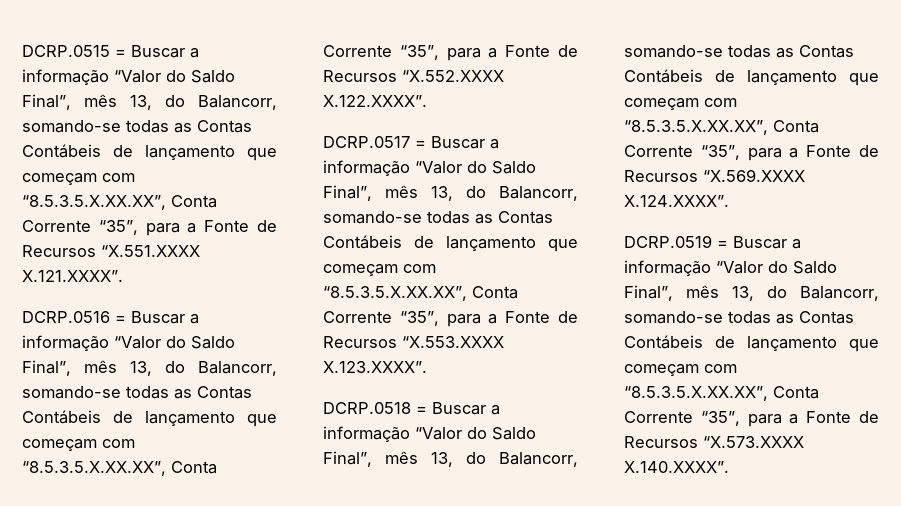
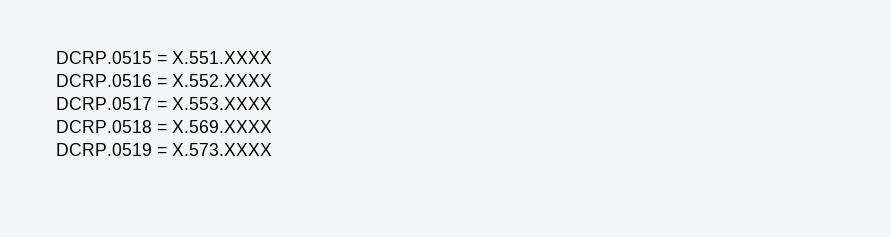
[131,45,199,58] [22,69,235,85] [22,94,277,110] [22,120,252,133] [22,144,277,161] [22,173,135,185] [22,195,217,210] [22,220,277,236] [22,245,200,257] [22,270,123,282] [22,311,199,324] [22,335,235,351] [22,360,277,376] [22,386,252,399] [22,410,277,427] [22,439,135,451] [22,461,217,476] [323,45,578,61] [323,70,504,82] [323,95,427,107] [323,136,499,149] [323,160,536,176] [323,185,578,201] [323,211,553,224] [323,235,578,252] [323,264,436,276] [323,286,518,301] [323,311,578,327] [323,336,504,348] [323,361,427,373] [323,402,500,415] [323,426,536,442] [323,451,578,467] [624,45,854,58] [624,69,879,86] [624,98,737,110] [624,120,819,135] [624,145,879,161] [624,169,805,182] [624,195,729,207] [624,235,801,249] [624,260,837,276] [624,285,879,301] [624,311,854,324] [624,335,879,352] [624,364,737,376] [624,386,819,401] [624,411,879,427] [624,436,804,448] [624,461,729,473] Buscar a informação “Valor do Saldo Final”, mês 13, do Balancorr, somando-se todas as Contas Contábeis de lançamento que começam com “8.5.3.5.X.XX.XX”, Conta Corrente “35”, para a Fonte de Recursos “X.551.XXXX X.121.XXXX”. // DCRP.0516 = Buscar a informação “Valor do Saldo Final”, mês 13, do Balancorr, somando-se todas as Contas Contábeis de lançamento que começam com “8.5.3.5.X.XX.XX”, Conta Corrente “35”, para a Fonte de Recursos “X.552.XXXX X.122.XXXX”. // DCRP.0517 = Buscar a informação “Valor do Saldo Final”, mês 13, do Balancorr, somando-se todas as Contas Contábeis de lançamento que começam com “8.5.3.5.X.XX.XX”, Conta Corrente “35”, para a Fonte de Recursos “X.553.XXXX X.123.XXXX”. // DCRP.0518 = Buscar a informação “Valor do Saldo Final”, mês 13, do Balancorr, somando-se todas as Contas Contábeis de lançamento que começam com “8.5.3.5.X.XX.XX”, Conta Corrente “35”, para a Fonte de Recursos “X.569.XXXX X.124.XXXX”. // DCRP.0519 = Buscar a informação “Valor do Saldo Final”, mês 13, do Balancorr, somando-se todas as Contas Contábeis de lançamento que começam com “8.5.3.5.X.XX.XX”, Conta Corrente “35”, para a Fonte de Recursos “X.573.XXXX X.140.XXXX”. -> [172,51,272,64] [56,74,272,87] [56,97,272,110] [56,120,272,133] [56,143,272,156] X.551.XXXX // DCRP.0516 = X.552.XXXX // DCRP.0517 = X.553.XXXX // DCRP.0518 = X.569.XXXX // DCRP.0519 = X.573.XXXX

